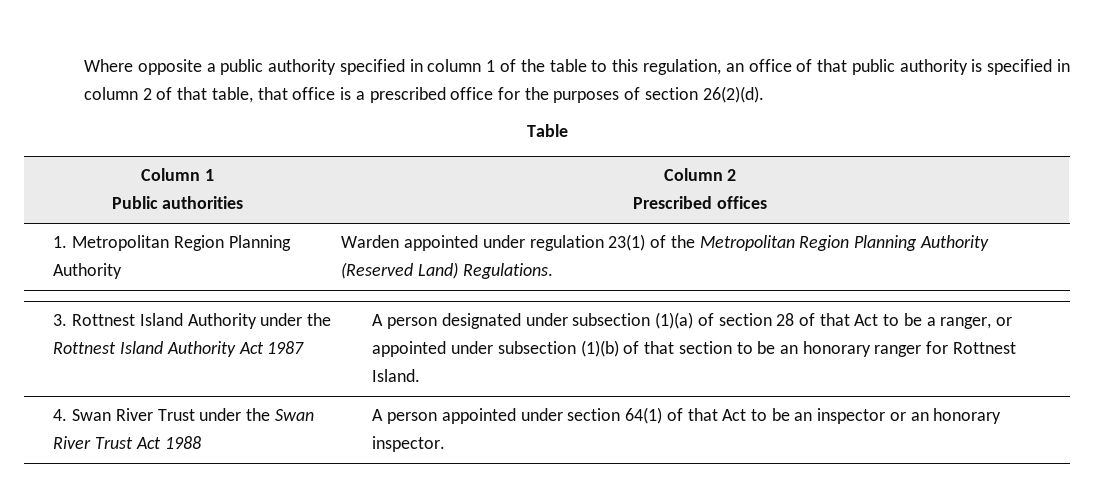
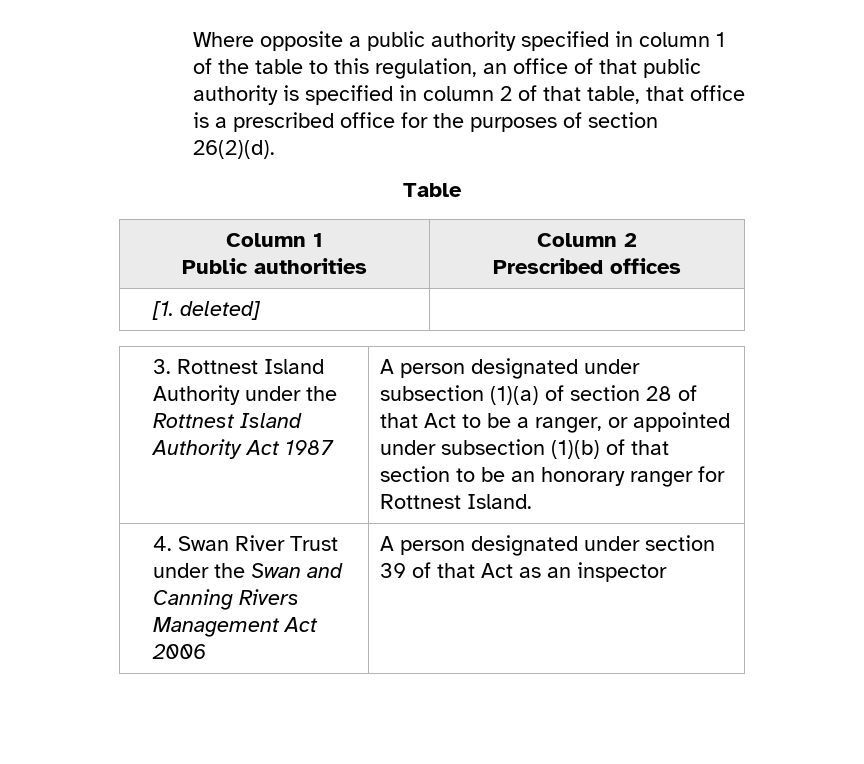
[53,235,291,251] [53,263,123,279] [341,234,989,251] [341,262,553,279] 1. Metropolitan Region Planning Authority | Warden appointed under regulation 23(1) of the Metropolitan Region Planning Authority (Reserved Land) Regulations. -> [151,301,261,320] [1. deleted] |
[53,436,201,449] [372,408,516,424] River Trust Act 1988 | A person appointed -> [306,563,343,578] [152,589,299,610] [152,617,318,637] [151,644,206,659] [379,535,578,556] and Canning Rivers Management Act 2006 | A person designated
[625,407,1002,424] [372,436,446,452] 64(1) of that Act to be an inspector or an honorary inspector. -> [379,562,667,582] 39 of that Act as an inspector

